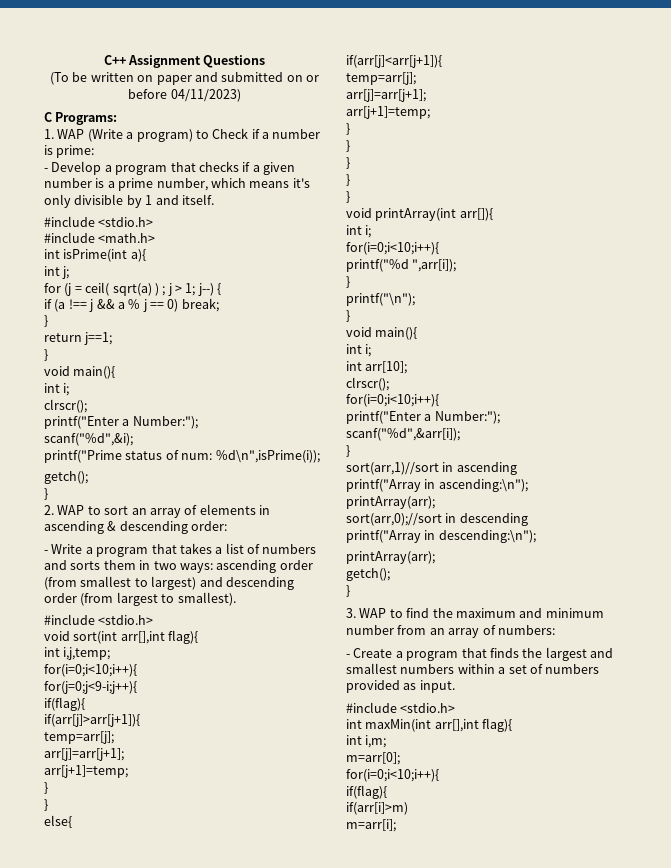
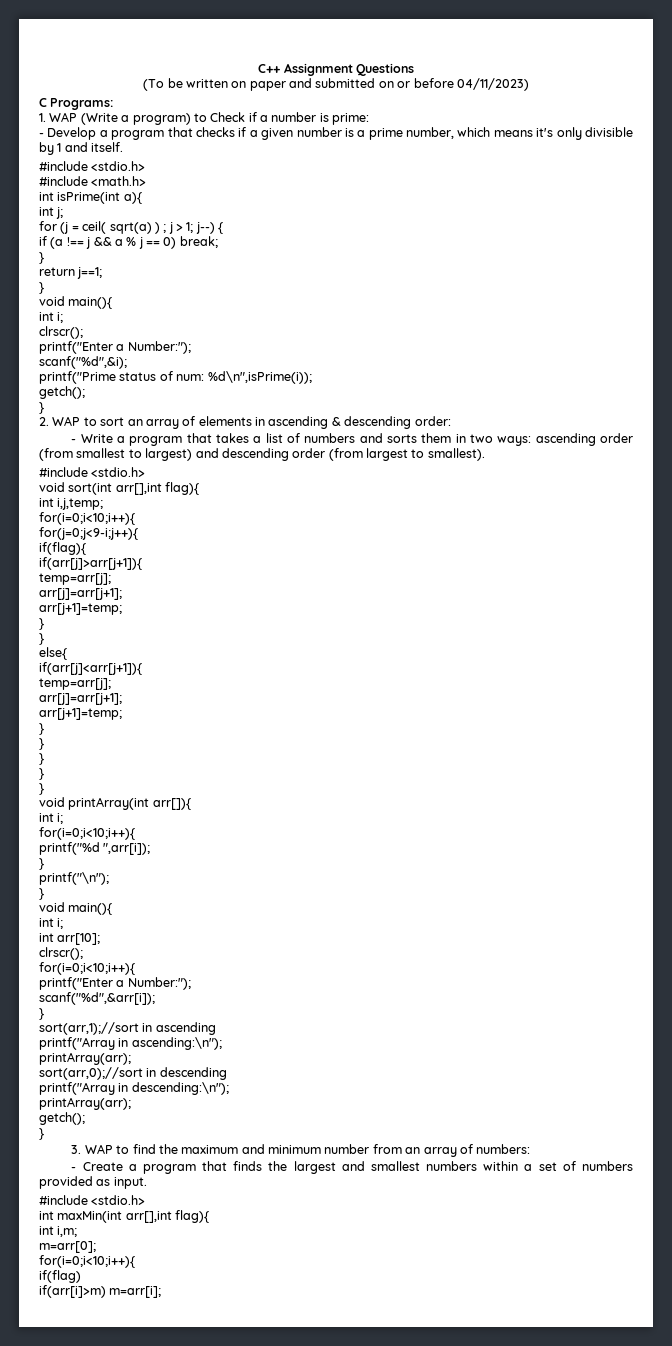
[346,462,439,475] sort(arr,1)//sort -> [39,1022,139,1035] sort(arr,1);//sort
[346,785,387,799] if(flag){ -> [39,1270,81,1283] if(flag)
(408, 808) // -> (106, 1291) none

